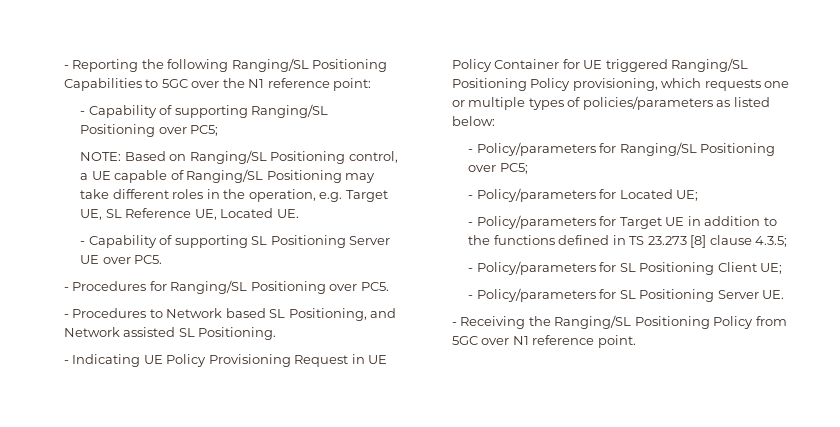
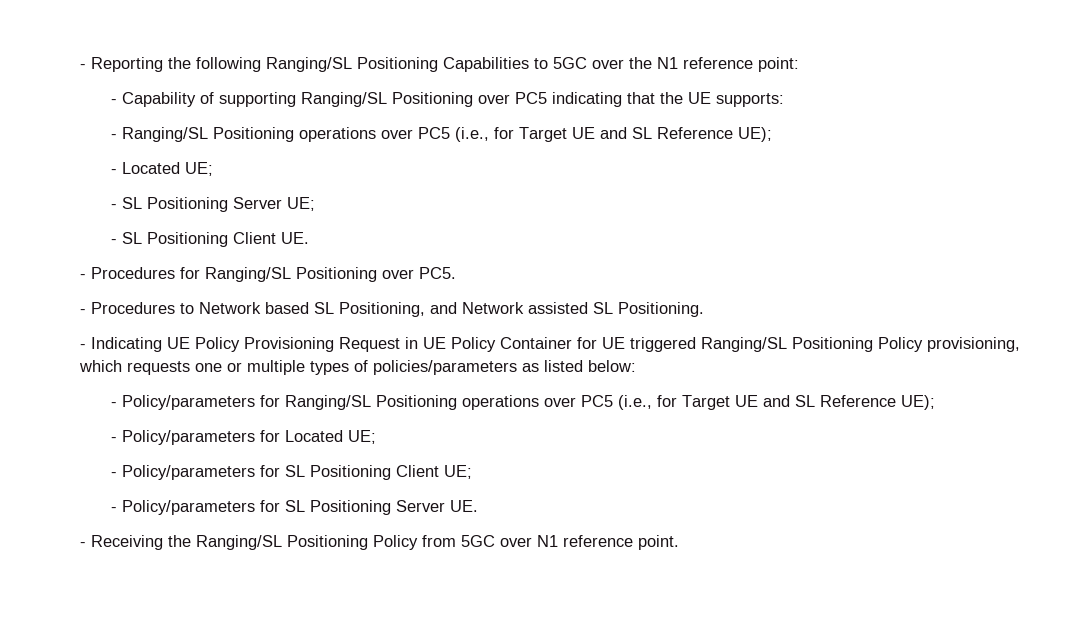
[190,125,219,136] [80,150,398,164] [80,169,376,183] [80,189,388,202] [80,208,299,220] [80,235,391,248] [80,255,163,264] PC5; // NOTE: Based on Ranging/SL Positioning control, a UE capable of Ranging/SL Positioning may take different roles in the operation, e.g. Target UE, SL Reference UE, Located UE. // - Capability of supporting SL Positioning Server UE over PC5. -> [514,92,784,107] [110,127,772,142] [110,162,213,176] [110,197,315,212] [110,232,309,247] PC5 indicating that the UE supports: // - Ranging/SL Positioning operations over PC5 (i.e., for Target UE and SL Reference UE); // - Located UE; // - SL Positioning Server UE; // - SL Positioning Client UE.
[468,163,528,174] over PC5; -> [461,395,935,410] operations over PC5 (i.e., for Target UE and SL Reference UE);
[468,215,777,229] [468,235,788,248] // - Policy/parameters for Target UE in addition to the functions defined in TS 23.273 [8] clause 4.3.5; -> (376, 437) none

